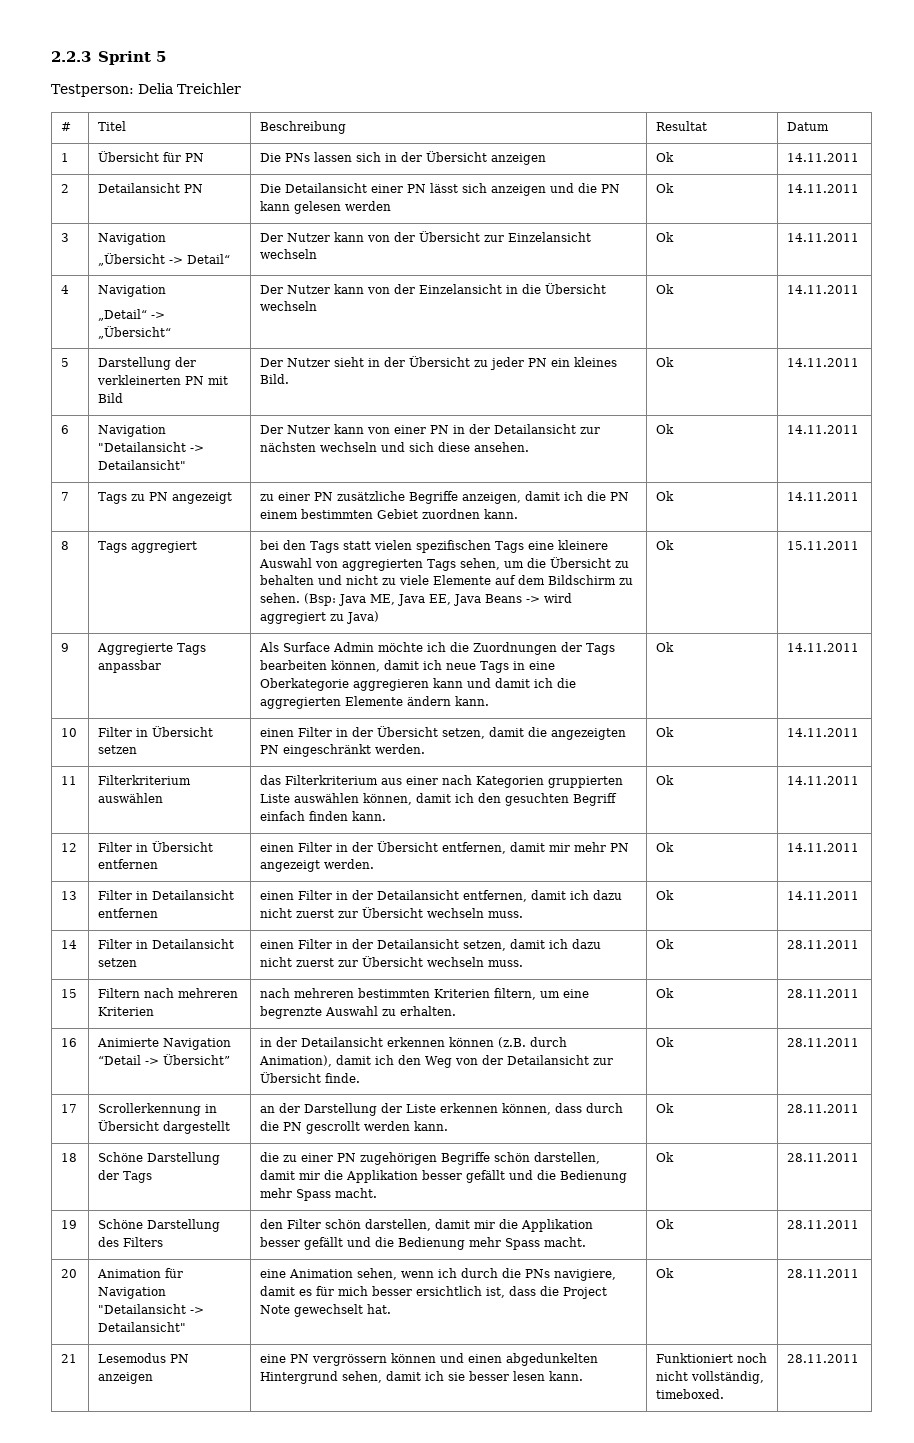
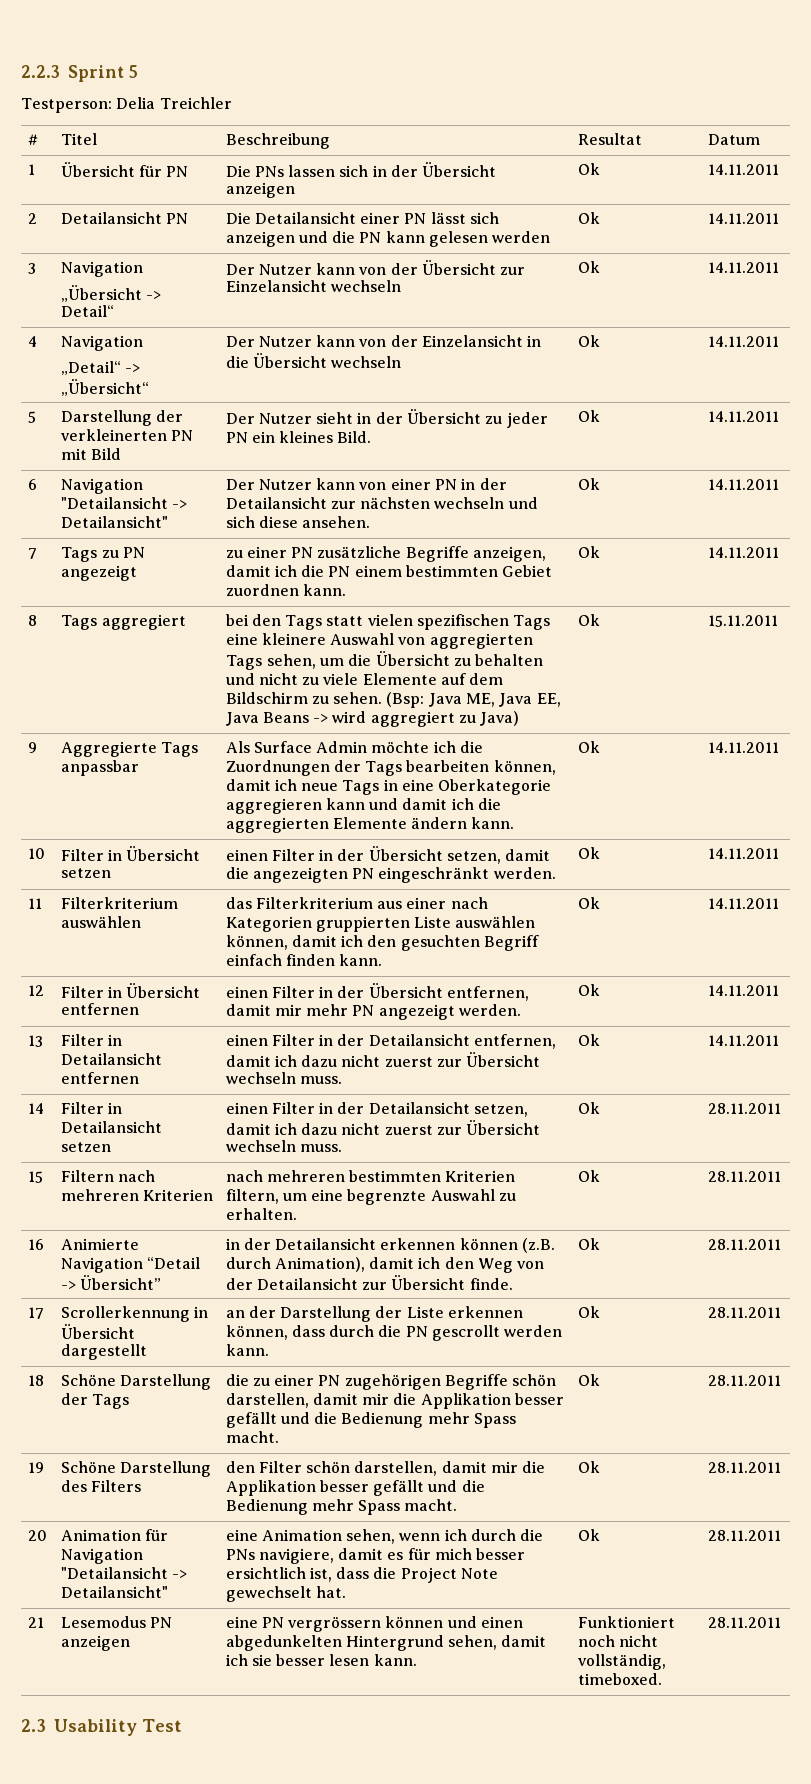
(860, 1358) none -> [21,1719,182,1736] // 2.3 Usability Test

